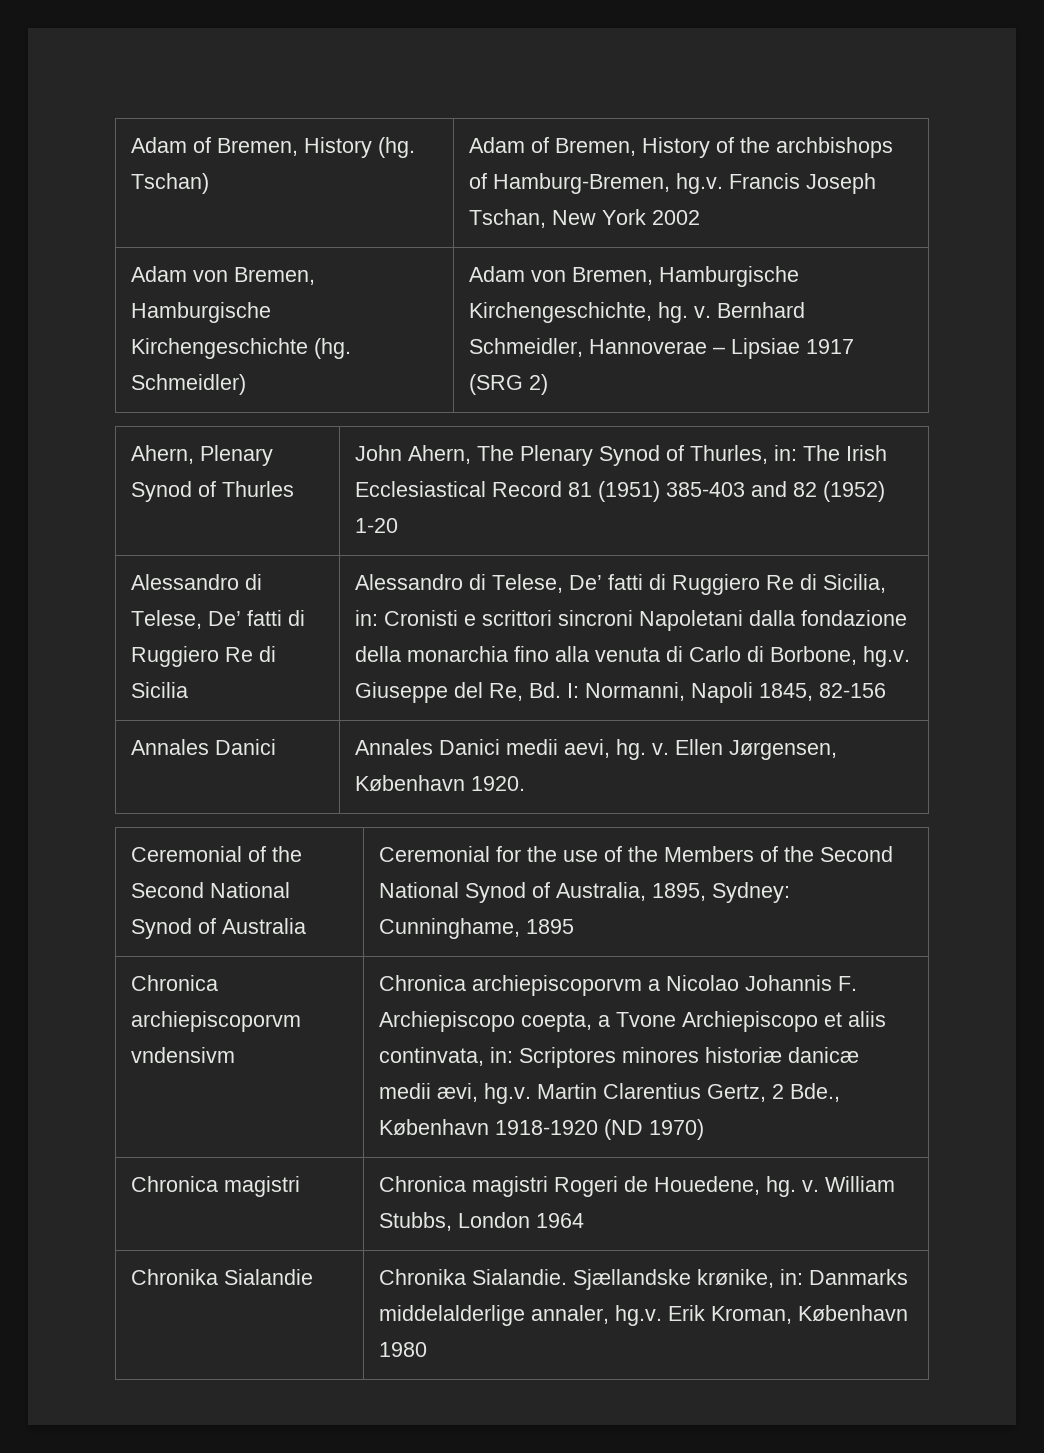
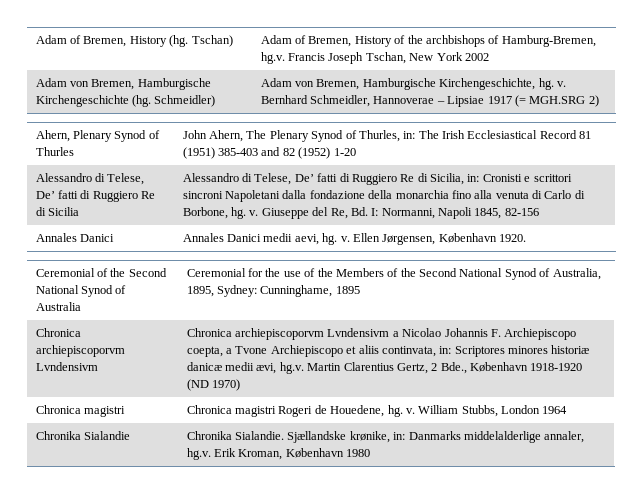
[469,374,524,395] (SRG -> [514,95,586,107] (= MGH.SRG
[863,646,911,667] hg.v. -> [231,207,259,219] hg. v.
[131,1047,236,1063] [379,975,643,996] vndensivm | Chronica archiepiscoporvm -> [35,362,98,371] [186,328,390,340] Lvndensivm | Chronica archiepiscoporvm Lvndensivm

